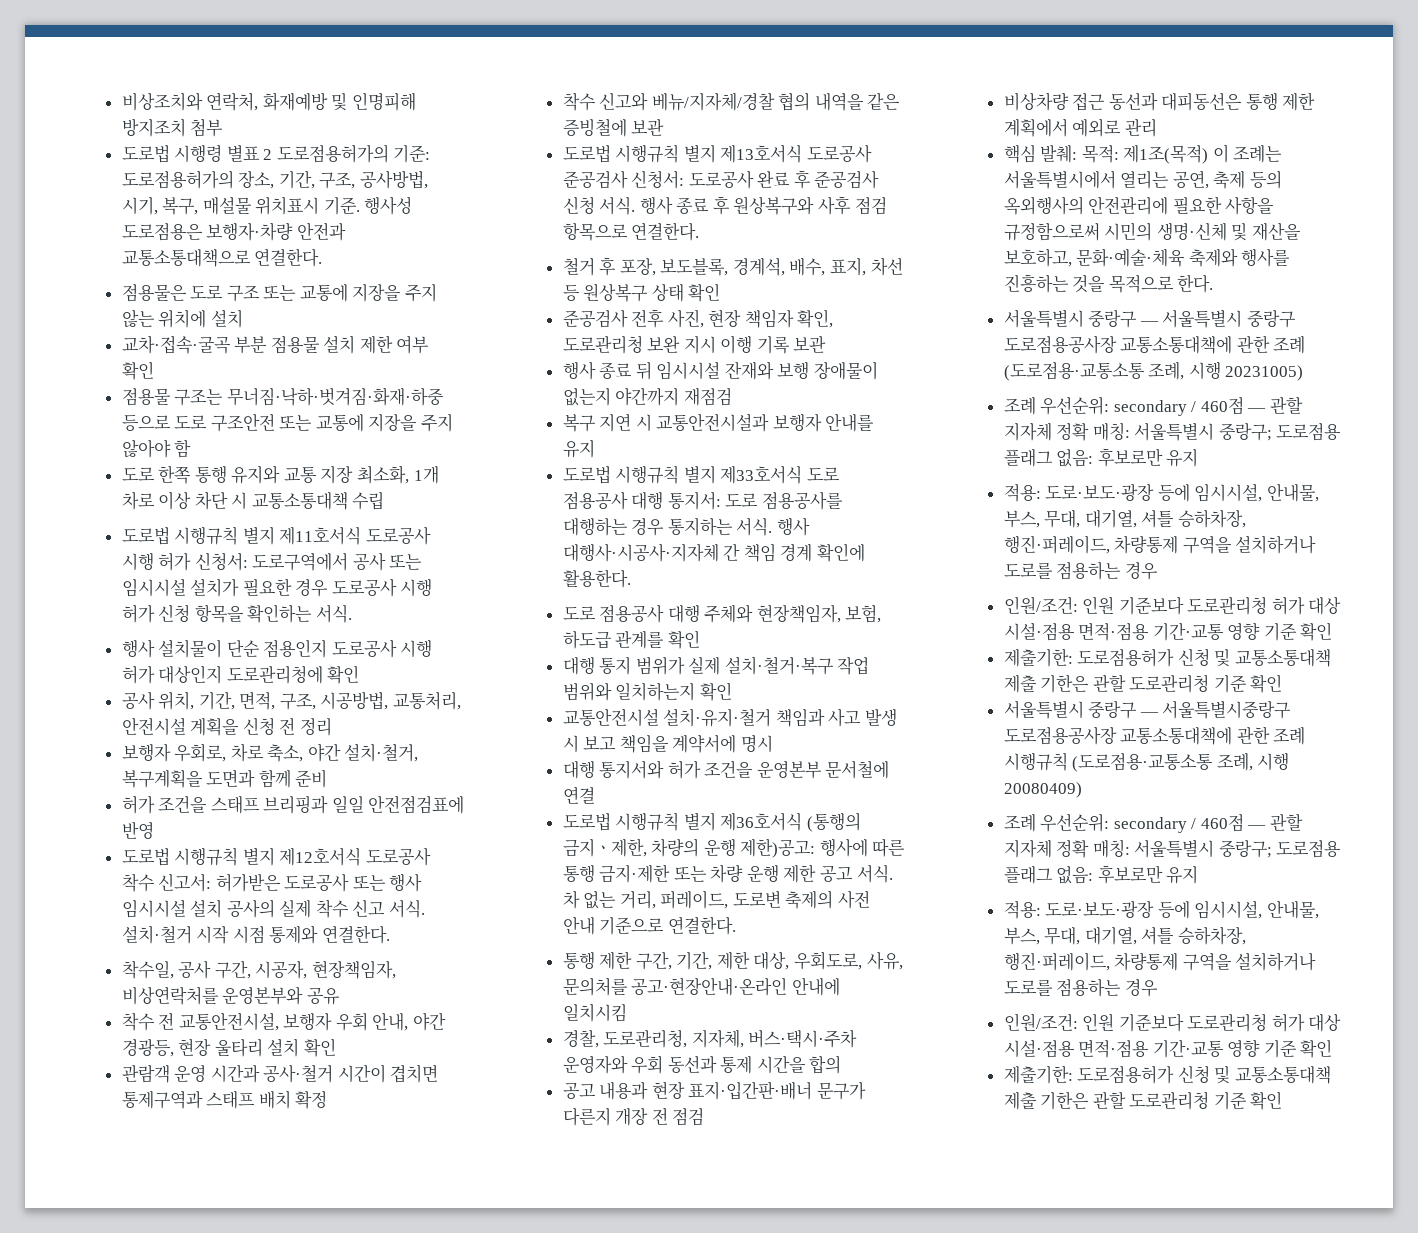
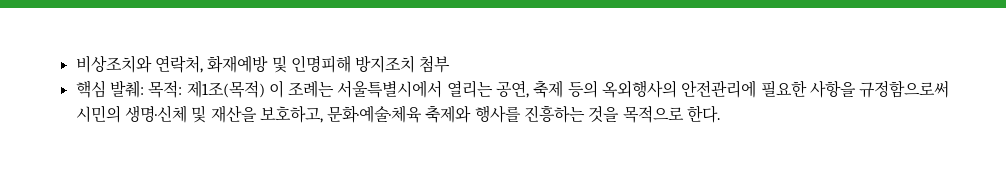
[121,144,431,163] [121,170,428,189] [121,196,413,215] [121,222,346,241] [121,248,323,267] [121,284,438,302] [121,309,243,328] [121,335,430,354] [121,361,154,380] [121,387,444,406] [121,413,454,432] [121,439,192,458] [121,465,439,484] [121,491,385,510] [121,526,431,545] [121,552,423,571] [121,578,433,597] [121,604,352,623] [121,639,433,658] [121,665,360,684] [121,691,462,710] [121,717,332,736] [121,743,419,762] [121,769,328,788] [121,795,465,814] [121,822,154,839] [121,847,431,866] [121,873,423,892] [121,899,426,918] [121,925,390,944] [121,960,396,979] [121,986,340,1005] [121,1012,447,1031] [121,1038,336,1057] [121,1064,439,1083] [121,1090,328,1109] [562,92,901,111] [562,118,665,137] [562,144,872,163] [562,170,880,189] [562,196,887,215] [562,222,700,241] [562,257,903,276] [562,283,721,302] [562,309,834,328] [562,335,827,354] [562,361,879,380] [562,387,732,406] [562,413,875,432] [562,440,595,458] [562,465,840,484] [562,491,843,510] [562,517,810,536] [562,543,865,562] [562,569,631,588] [562,604,882,623] [562,630,700,649] [562,656,870,675] [562,682,732,701] [562,708,897,727] [562,734,773,753] [562,760,890,779] [562,786,595,804] [562,812,861,832] [562,838,906,858] [562,864,893,883] [562,890,871,909] [562,916,736,935] [562,951,903,970] [562,977,840,996] [562,1003,627,1022] [562,1029,858,1048] [562,1055,842,1074] [562,1081,866,1100] [562,1107,705,1126] [1003,92,1316,111] [1003,118,1157,137] // 도로법 시행령 별표 2 도로점용허가의 기준: 도로점용허가의 장소, 기간, 구조, 공사방법, 시기, 복구, 매설물 위치표시 기준. 행사성 도로점용은 보행자·차량 안전과 교통소통대책으로 연결한다. // 점용물은 도로 구조 또는 교통에 지장을 주지 않는 위치에 설치 // 교차·접속·굴곡 부분 점용물 설치 제한 여부 확인 // 점용물 구조는 무너짐·낙하·벗겨짐·화재·하중 등으로 도로 구조안전 또는 교통에 지장을 주지 않아야 함 // 도로 한쪽 통행 유지와 교통 지장 최소화, 1개 차로 이상 차단 시 교통소통대책 수립 // 도로법 시행규칙 별지 제11호서식 도로공사 시행 허가 신청서: 도로구역에서 공사 또는 임시시설 설치가 필요한 경우 도로공사 시행 허가 신청 항목을 확인하는 서식. // 행사 설치물이 단순 점용인지 도로공사 시행 허가 대상인지 도로관리청에 확인 // 공사 위치, 기간, 면적, 구조, 시공방법, 교통처리, 안전시설 계획을 신청 전 정리 // 보행자 우회로, 차로 축소, 야간 설치·철거, 복구계획을 도면과 함께 준비 // 허가 조건을 스태프 브리핑과 일일 안전점검표에 반영 // 도로법 시행규칙 별지 제12호서식 도로공사 착수 신고서: 허가받은 도로공사 또는 행사 임시시설 설치 공사의 실제 착수 신고 서식. 설치·철거 시작 시점 통제와 연결한다. // 착수일, 공사 구간, 시공자, 현장책임자, 비상연락처를 운영본부와 공유 // 착수 전 교통안전시설, 보행자 우회 안내, 야간 경광등, 현장 울타리 설치 확인 // 관람객 운영 시간과 공사·철거 시간이 겹치면 통제구역과 스태프 배치 확정 // 착수 신고와 베뉴/지자체/경찰 협의 내역을 같은 증빙철에 보관 // 도로법 시행규칙 별지 제13호서식 도로공사 준공검사 신청서: 도로공사 완료 후 준공검사 신청 서식. 행사 종료 후 원상복구와 사후 점검 항목으로 연결한다. // 철거 후 포장, 보도블록, 경계석, 배수, 표지, 차선 등 원상복구 상태 확인 // 준공검사 전후 사진, 현장 책임자 확인, 도로관리청 보완 지시 이행 기록 보관 // 행사 종료 뒤 임시시설 잔재와 보행 장애물이 없는지 야간까지 재점검 // 복구 지연 시 교통안전시설과 보행자 안내를 유지 // 도로법 시행규칙 별지 제33호서식 도로 점용공사 대행 통지서: 도로 점용공사를 대행하는 경우 통지하는 서식. 행사 대행사·시공사·지자체 간 책임 경계 확인에 활용한다. // 도로 점용공사 대행 주체와 현장책임자, 보험, 하도급 관계를 확인 // 대행 통지 범위가 실제 설치·철거·복구 작업 범위와 일치하는지 확인 // 교통안전시설 설치·유지·철거 책임과 사고 발생 시 보고 책임을 계약서에 명시 // 대행 통지서와 허가 조건을 운영본부 문서철에 연결 // 도로법 시행규칙 별지 제36호서식 (통행의 금지ㆍ제한, 차량의 운행 제한)공고: 행사에 따른 통행 금지·제한 또는 차량 운행 제한 공고 서식. 차 없는 거리, 퍼레이드, 도로변 축제의 사전 안내 기준으로 연결한다. // 통행 제한 구간, 기간, 제한 대상, 우회도로, 사유, 문의처를 공고·현장안내·온라인 안내에 일치시킴 // 경찰, 도로관리청, 지자체, 버스·택시·주차 운영자와 우회 동선과 통제 시간을 합의 // 공고 내용과 현장 표지·입간판·배너 문구가 다른지 개장 전 점검 // 비상차량 접근 동선과 대피동선은 통행 제한 계획에서 예외로 관리 -> (451, 64) none
[1003,309,1296,328] [1003,335,1306,354] [1003,361,1304,381] [1003,396,1304,416] [1003,422,1342,441] [1003,448,1199,467] [1003,483,1319,502] [1003,509,1246,528] [1003,535,1317,554] [1003,562,1158,580] [1003,596,1342,615] [1003,622,1333,641] [1003,648,1331,667] [1003,674,1283,693] [1003,700,1292,719] [1003,726,1306,745] [1003,752,1290,772] [1003,782,1082,798] [1003,813,1304,833] [1003,839,1342,858] [1003,865,1199,884] [1003,900,1319,919] [1003,926,1246,945] [1003,952,1317,971] [1003,979,1158,997] [1003,1013,1342,1032] [1003,1039,1333,1058] [1003,1065,1331,1084] [1003,1091,1283,1110] // 서울특별시 중랑구 — 서울특별시 중랑구 도로점용공사장 교통소통대책에 관한 조례 (도로점용·교통소통 조례, 시행 20231005) // 조례 우선순위: secondary / 460점 — 관할 지자체 정확 매칭: 서울특별시 중랑구; 도로점용 플래그 없음: 후보로만 유지 // 적용: 도로·보도·광장 등에 임시시설, 안내물, 부스, 무대, 대기열, 셔틀 승하차장, 행진·퍼레이드, 차량통제 구역을 설치하거나 도로를 점용하는 경우 // 인원/조건: 인원 기준보다 도로관리청 허가 대상 시설·점용 면적·점용 기간·교통 영향 기준 확인 // 제출기한: 도로점용허가 신청 및 교통소통대책 제출 기한은 관할 도로관리청 기준 확인 // 서울특별시 중랑구 — 서울특별시중랑구 도로점용공사장 교통소통대책에 관한 조례 시행규칙 (도로점용·교통소통 조례, 시행 20080409) // 조례 우선순위: secondary / 460점 — 관할 지자체 정확 매칭: 서울특별시 중랑구; 도로점용 플래그 없음: 후보로만 유지 // 적용: 도로·보도·광장 등에 임시시설, 안내물, 부스, 무대, 대기열, 셔틀 승하차장, 행진·퍼레이드, 차량통제 구역을 설치하거나 도로를 점용하는 경우 // 인원/조건: 인원 기준보다 도로관리청 허가 대상 시설·점용 면적·점용 기간·교통 영향 기준 확인 // 제출기한: 도로점용허가 신청 및 교통소통대책 제출 기한은 관할 도로관리청 기준 확인 -> (721, 114) none

